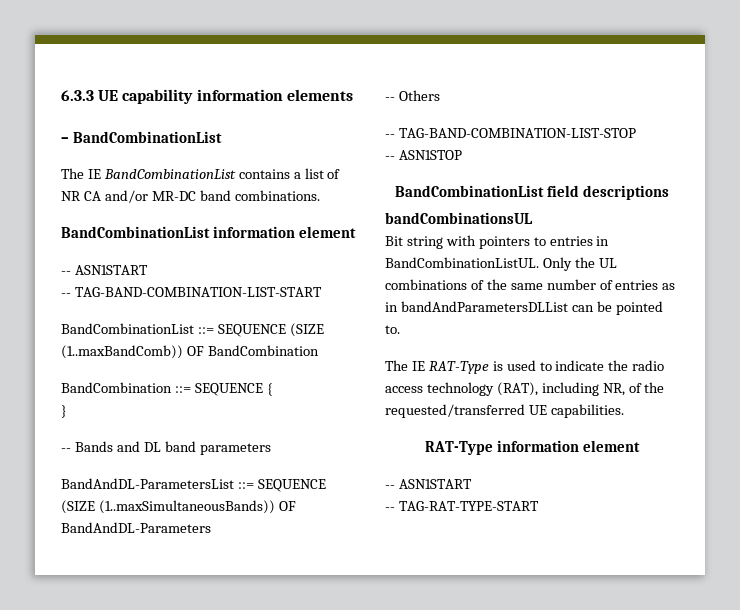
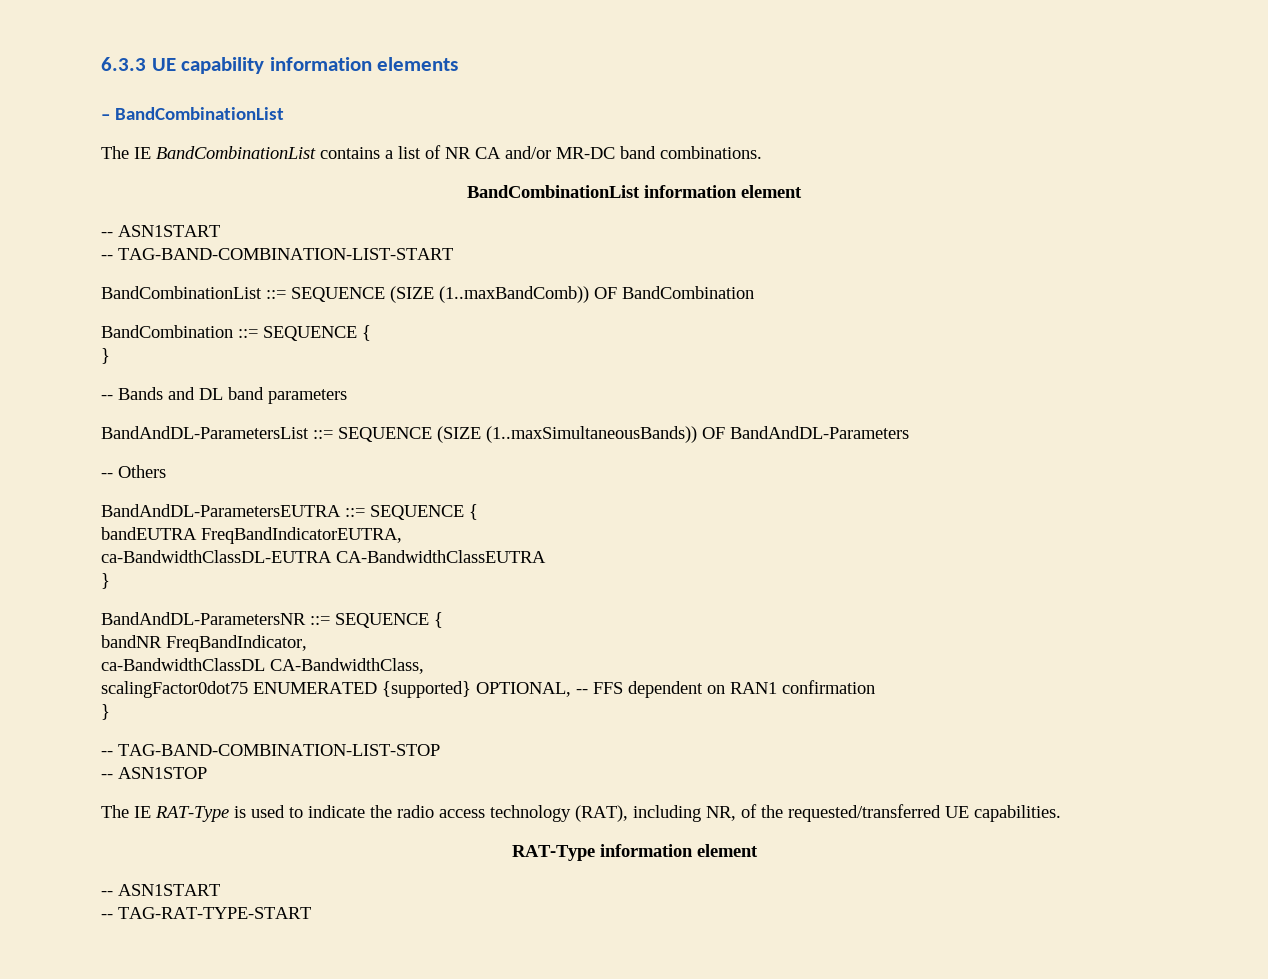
[385,128,636,138] [385,150,462,160] [395,185,669,200] [385,212,533,224] [385,235,610,249] [385,257,617,271] [385,279,676,290] [385,301,663,315] [385,325,400,334] -- TAG-BAND-COMBINATION-LIST-STOP // -- ASN1STOP // BandCombinationList field descriptions // bandCombinationsUL // Bit string with pointers to entries in BandCombinationListUL. Only the UL combinations of the same number of entries as in bandAndParametersDLList can be pointed to. -> [101,504,478,520] [101,527,402,544] [101,550,546,563] [101,573,110,589] [101,612,443,628] [101,635,307,652] [101,658,424,674] [101,680,875,698] [101,704,110,720] [101,744,440,756] [101,767,207,779] BandAndDL-ParametersEUTRA ::= SEQUENCE { // bandEUTRA FreqBandIndicatorEUTRA, // ca-BandwidthClassDL-EUTRA CA-BandwidthClassEUTRA // } // BandAndDL-ParametersNR ::= SEQUENCE { // bandNR FreqBandIndicator, // ca-BandwidthClassDL CA-BandwidthClass, // scalingFactor0dot75 ENUMERATED {supported} OPTIONAL, -- FFS dependent on RAN1 confirmation // } // -- TAG-BAND-COMBINATION-LIST-STOP // -- ASN1STOP

